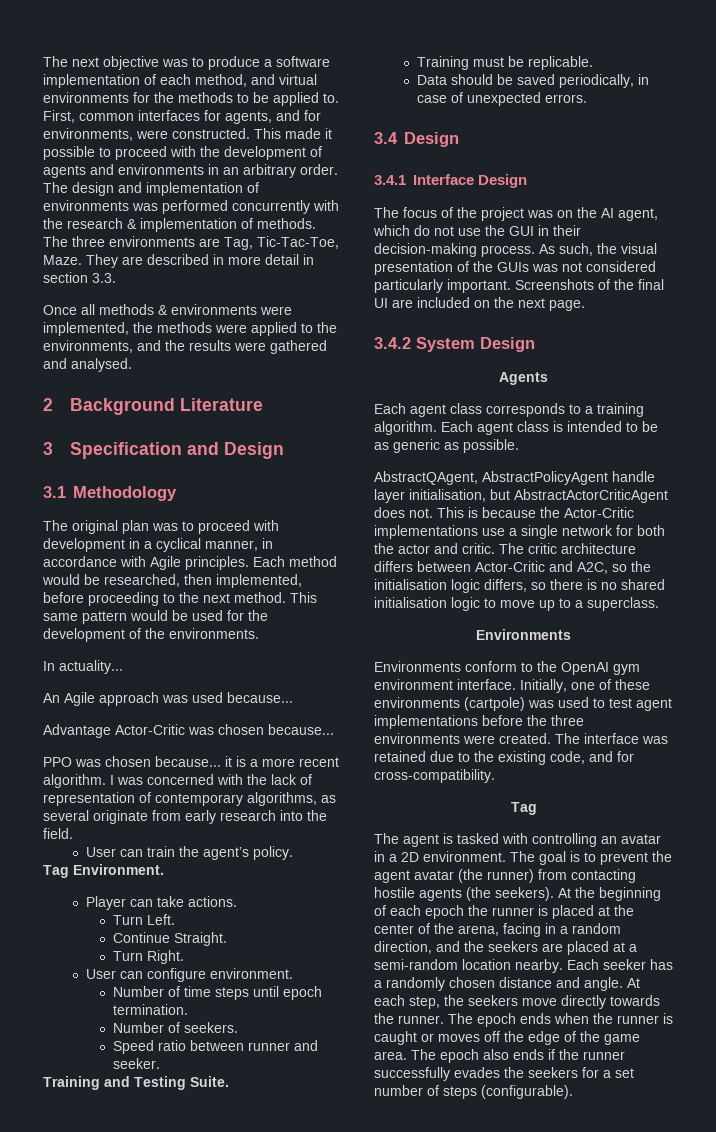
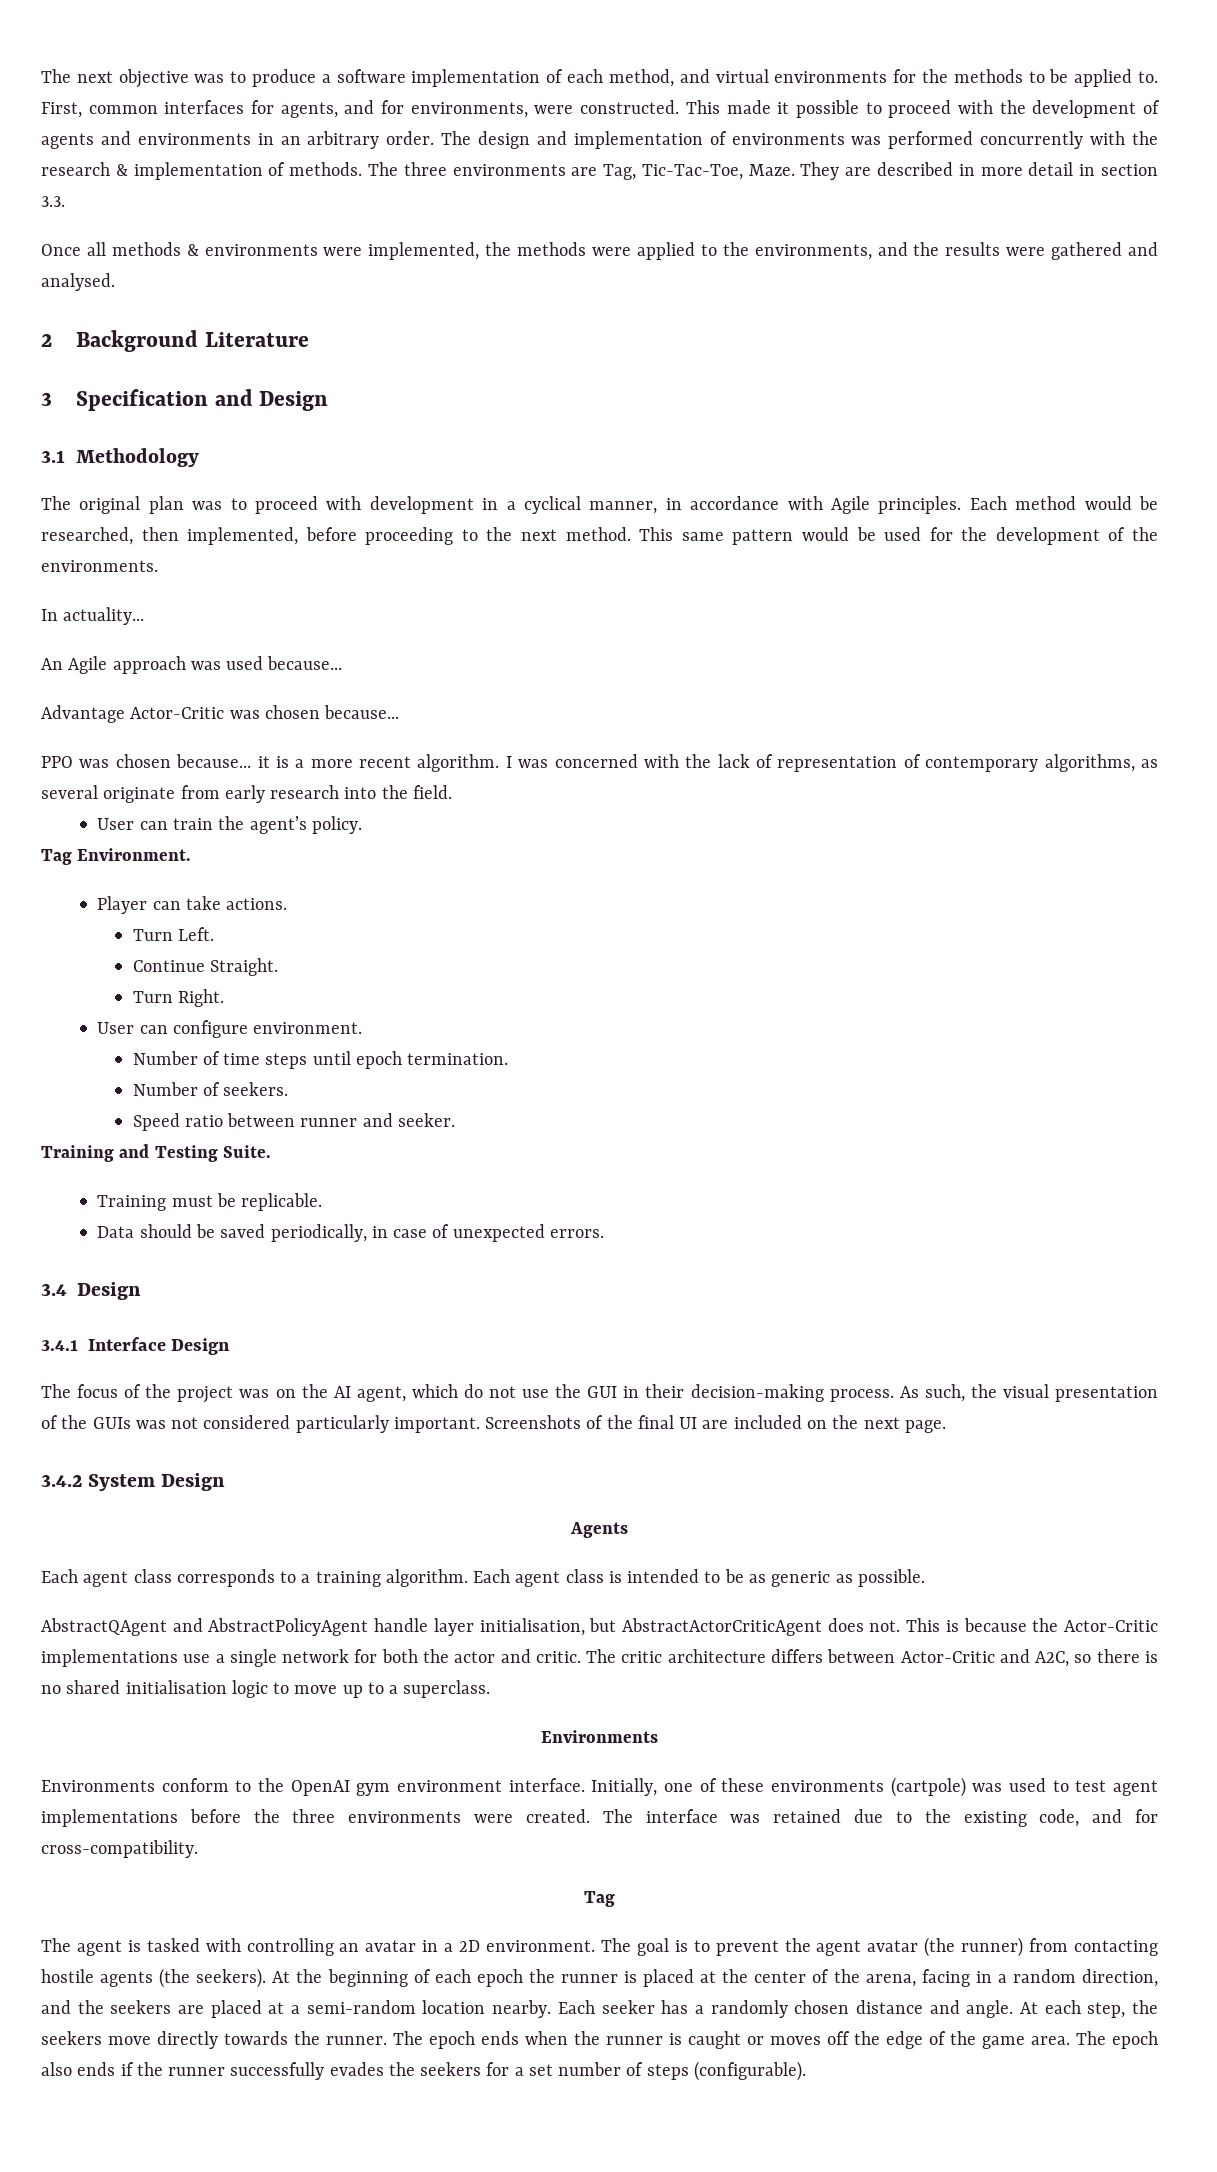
[374,471,478,485] AbstractQAgent, -> [41,1618,203,1636] AbstractQAgent and
[631,561,651,572] [374,579,546,593] the initialisation logic differs, so -> (1092, 1658) none

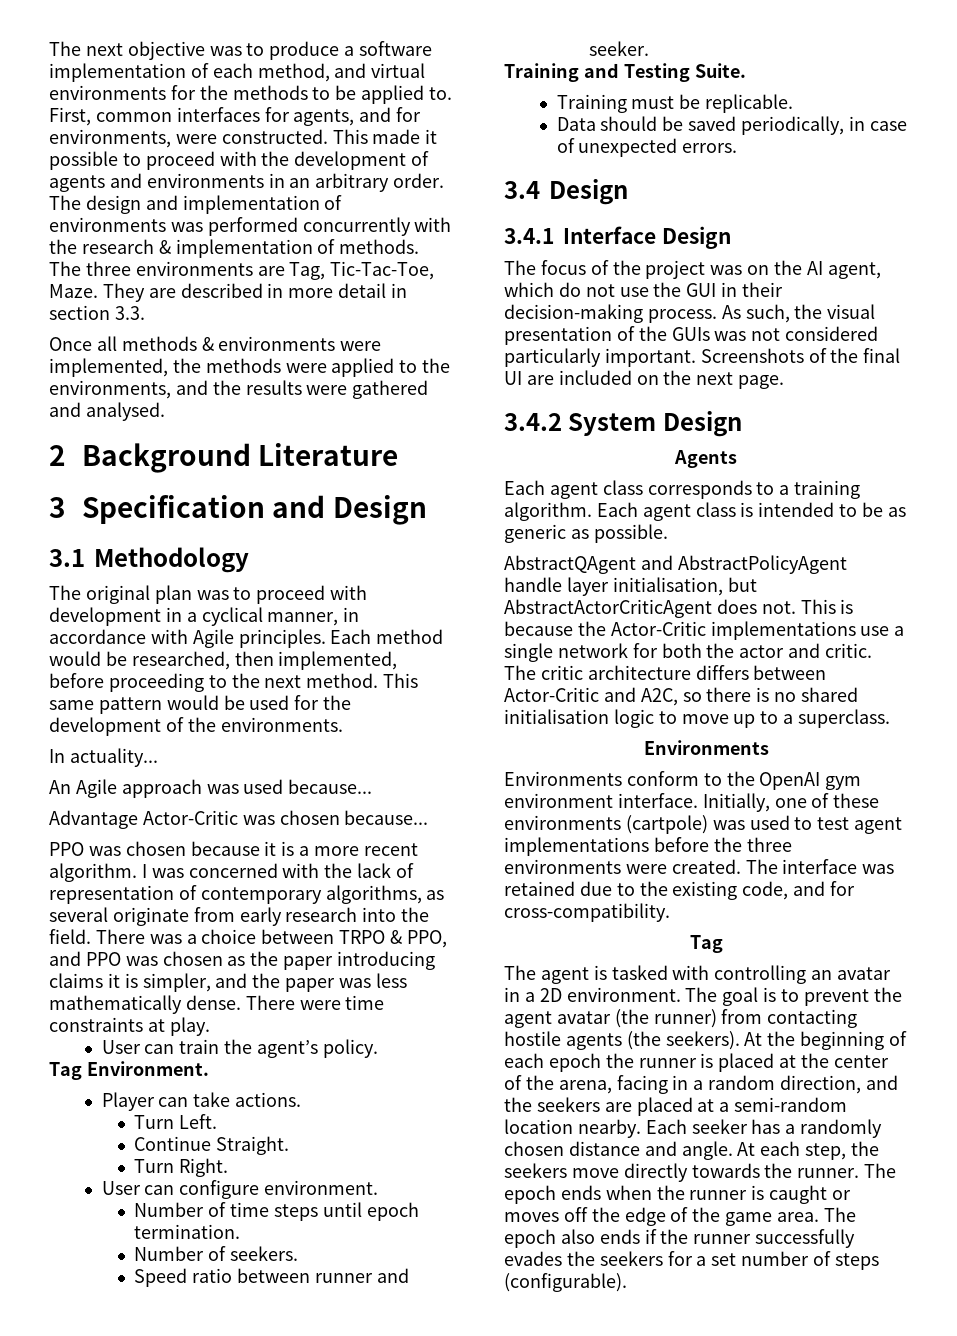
[176,754,252,768] because... -> [190,841,260,856] because
(452, 792) none -> [95,929,447,948] [49,951,436,970] [49,973,407,992] [49,995,385,1014] [49,1017,210,1036] There was a choice between TRPO & PPO, and PPO was chosen as the paper introducing claims it is simpler, and the paper was less mathematically dense. There were time constraints at play.

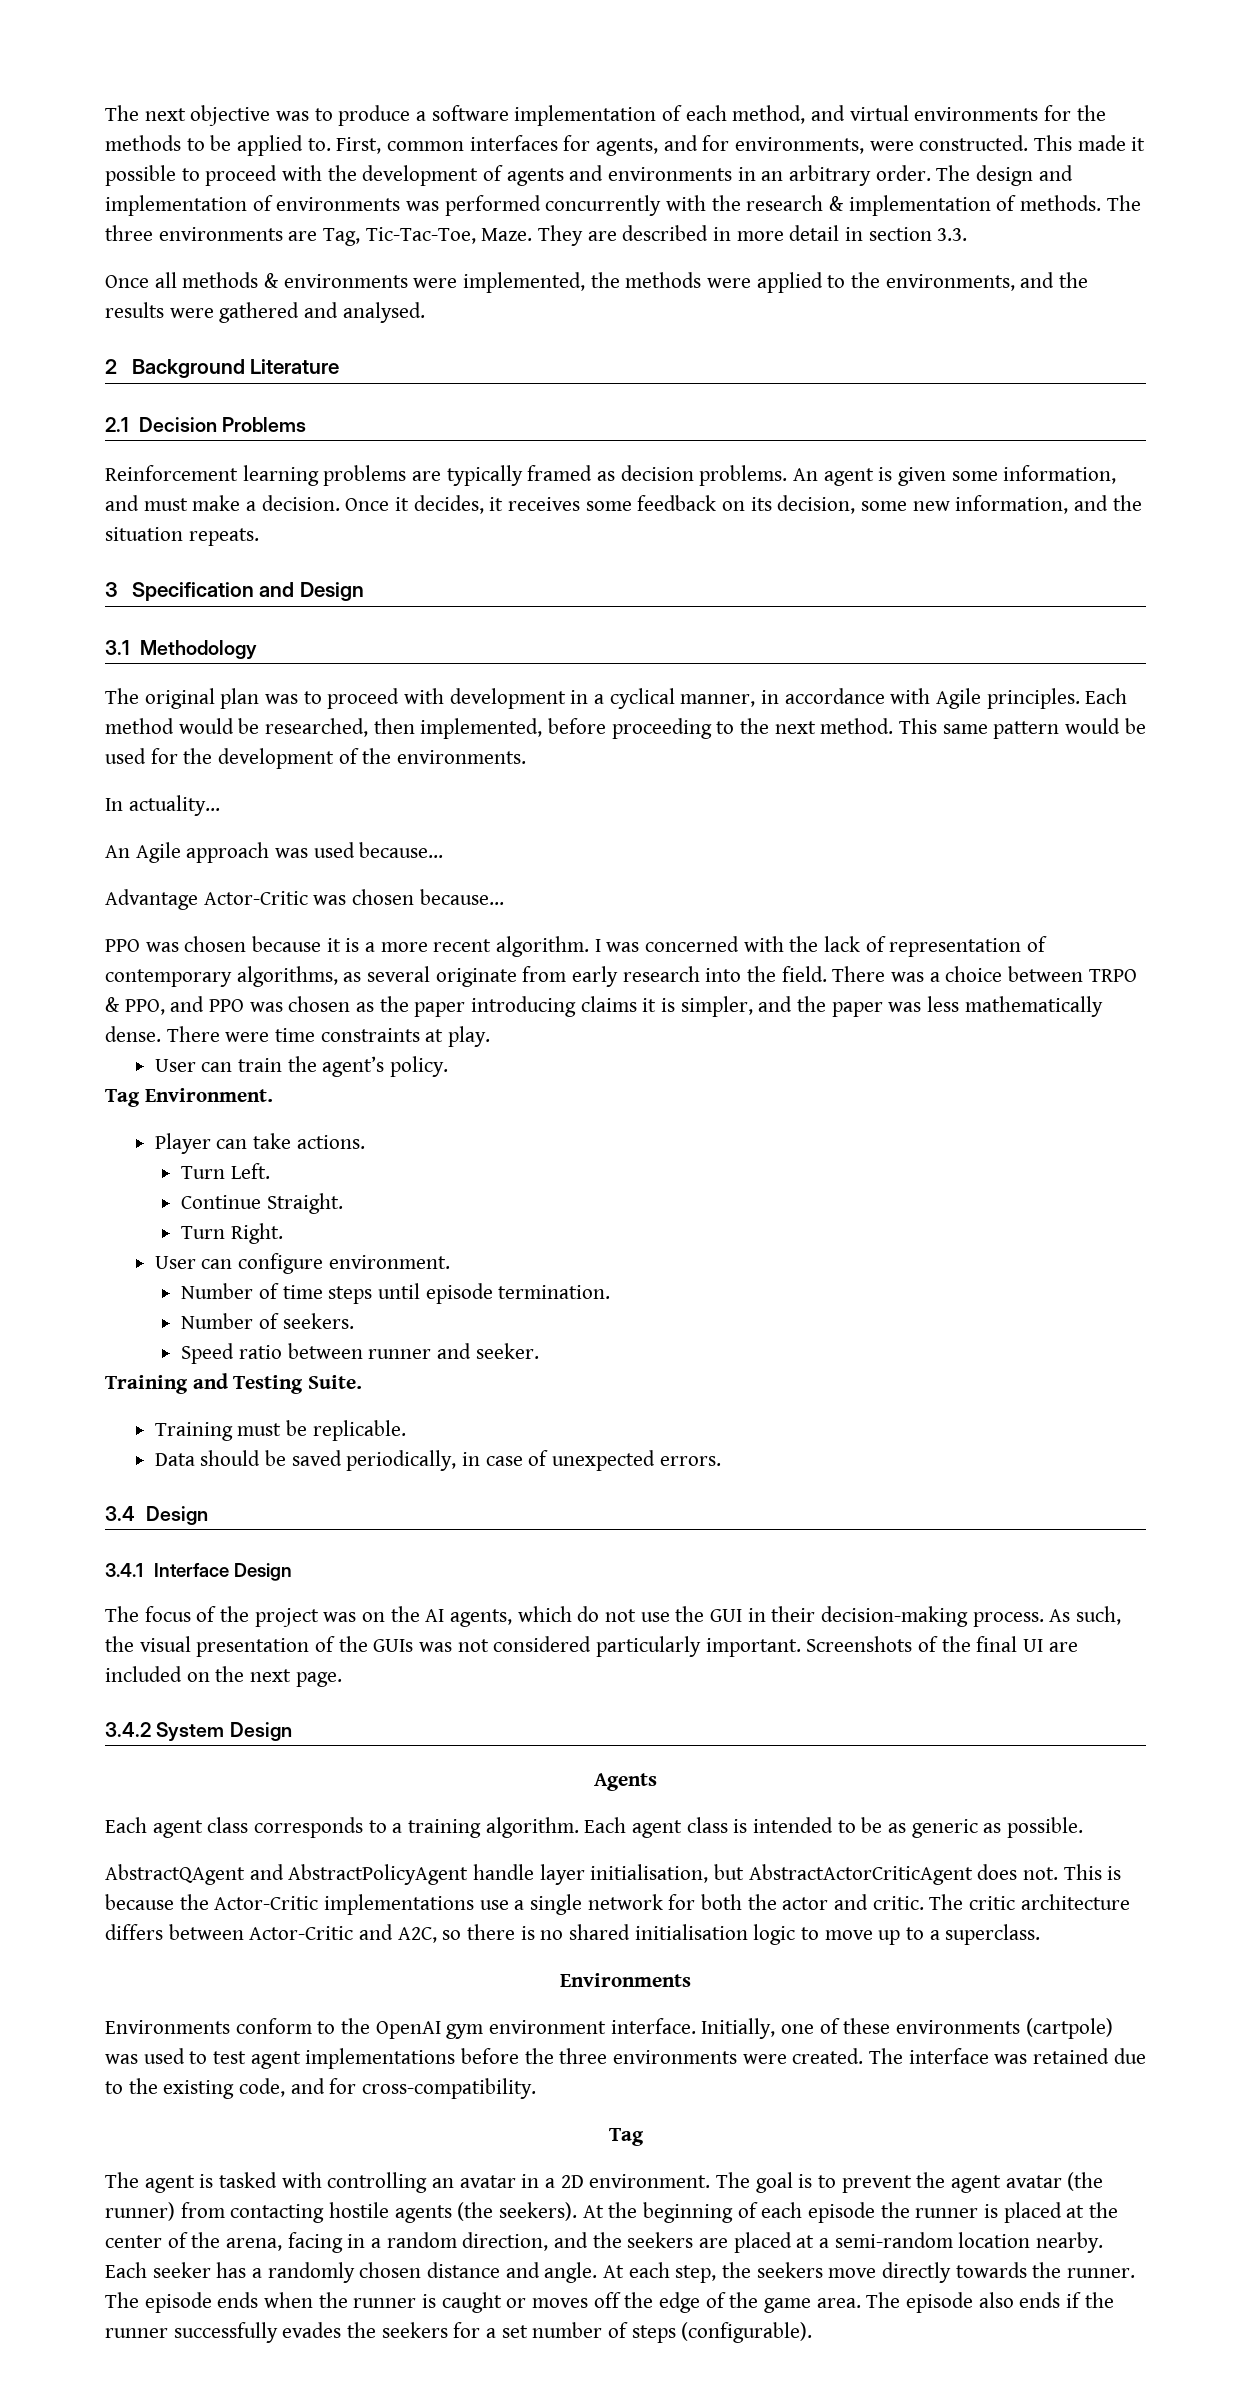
(399, 454) none -> [105,417,306,432] [105,465,1117,486] [105,495,1142,514] [105,527,259,546] // 2.1 Decision Problems // Reinforcement learning problems are typically framed as decision problems. An agent is given some information, and must make a decision. Once it decides, it receives some feedback on its decision, some new information, and the situation repeats.
[366,1202,419,1221] epoch -> [425,1283,493,1304] episode
[827,262,881,279] agent, -> [450,1609,513,1627] agents,
[548,1053,601,1072] epoch -> [808,2202,876,2223] episode
[504,1185,556,1204] epoch -> [144,2292,212,2313] episode
[504,1229,556,1248] epoch -> [906,2292,974,2313] episode

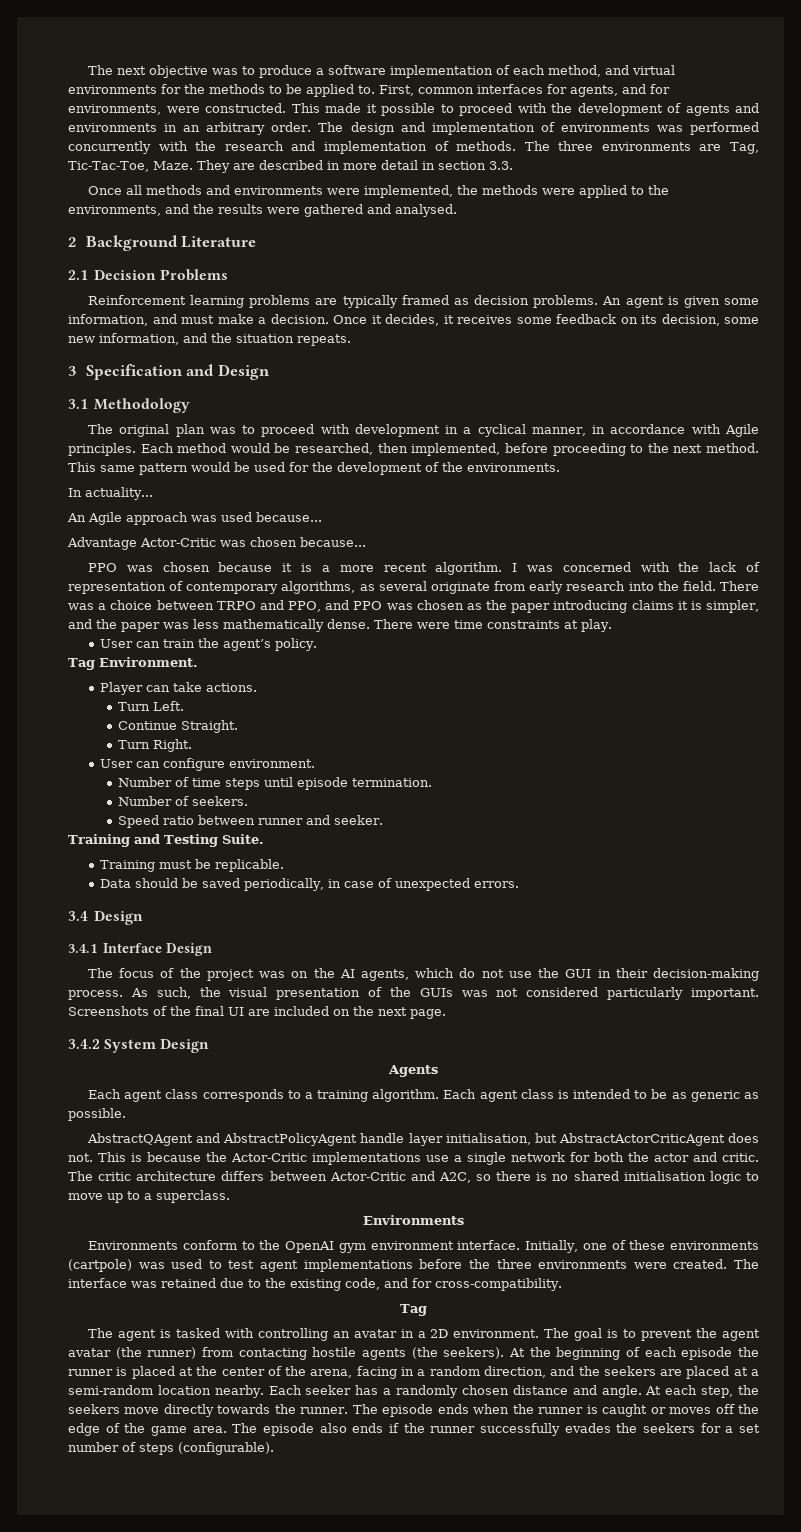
[829,196,845,211] & -> [291,141,316,151] and
[264,273,280,288] & -> [206,185,231,195] and
[105,997,120,1012] & -> [259,600,284,610] and

